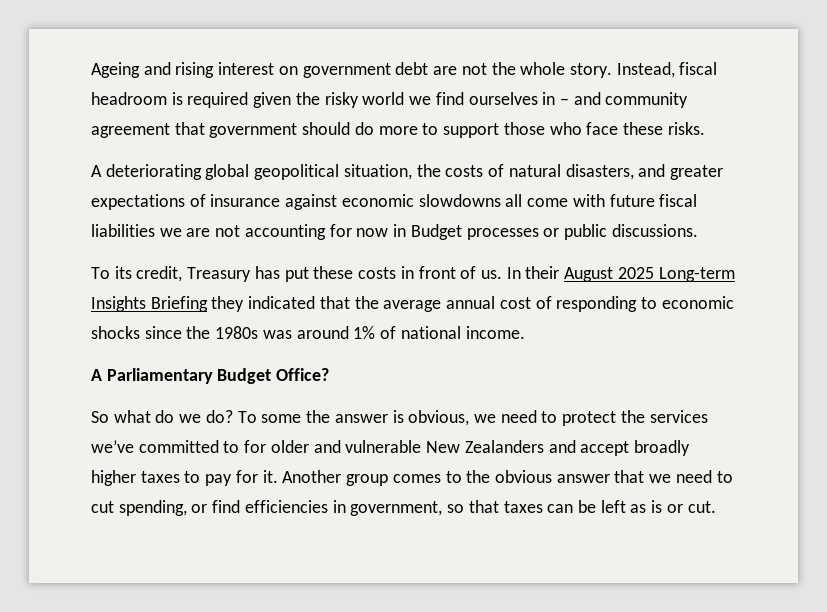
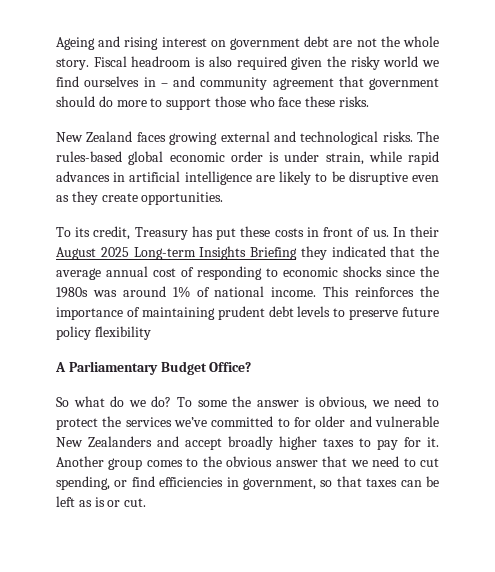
[616,62,718,78] Instead, fiscal -> [93,56,127,67] Fiscal
(183, 98) none -> [208,56,232,67] also
[91,164,723,180] [91,194,698,210] [91,224,698,240] A deteriorating global geopolitical situation, the costs of natural disasters, and greater expectations of insurance against economic slowdowns all come with future fiscal liabilities we are not accounting for now in Budget processes or public discussions. -> [56,131,439,145] [56,151,439,165] [56,171,440,185] [56,191,224,205] New Zealand faces growing external and technological risks. The rules-based global economic order is under strain, while rapid advances in artificial intelligence are likely to be disruptive even as they create opportunities.
(525, 332) none -> [323,286,440,297] [56,306,439,320] [56,326,151,340] This reinforces the importance of maintaining prudent debt levels to preserve future policy flexibility

